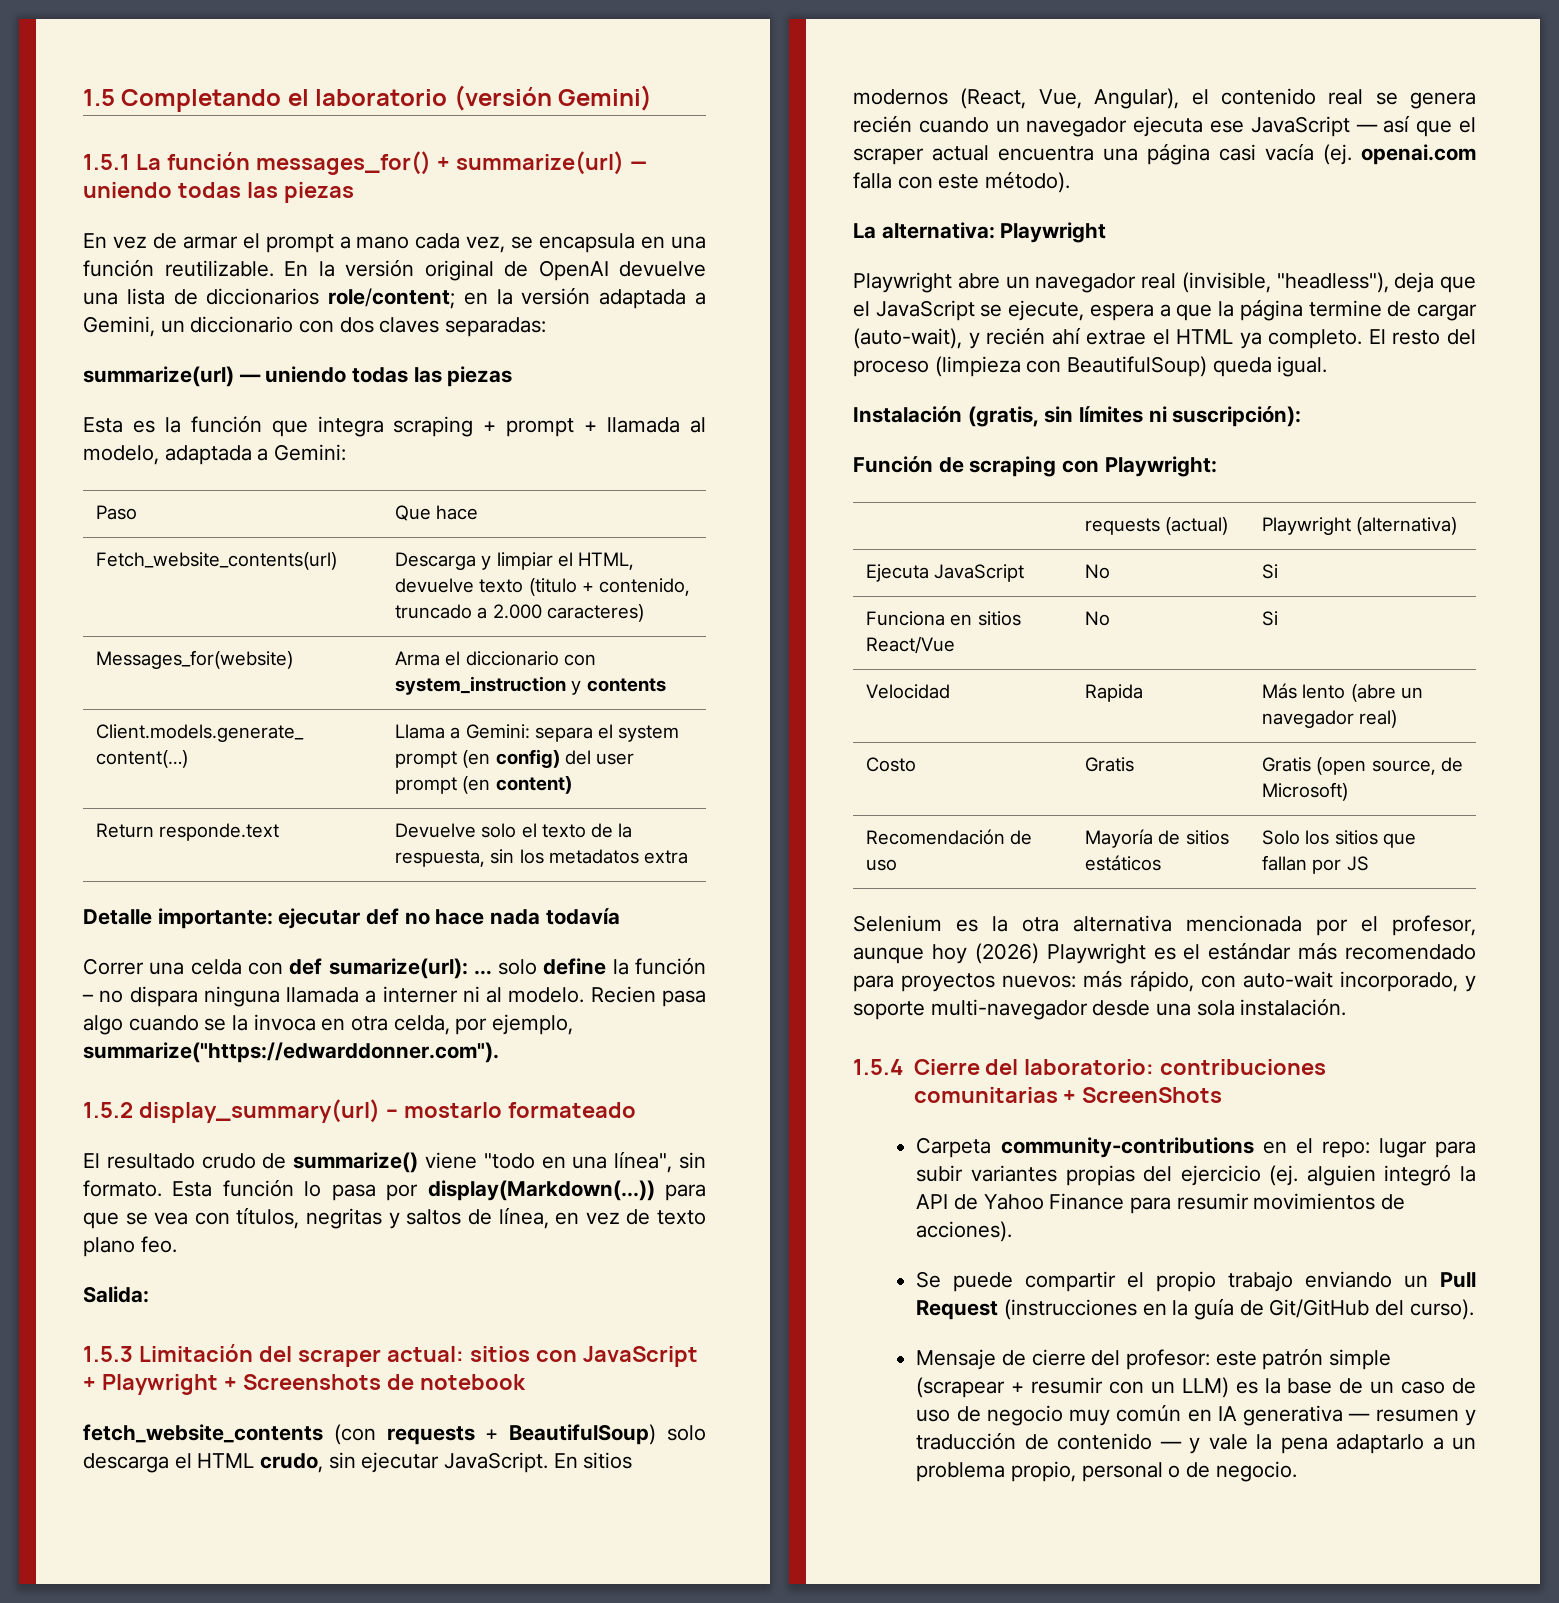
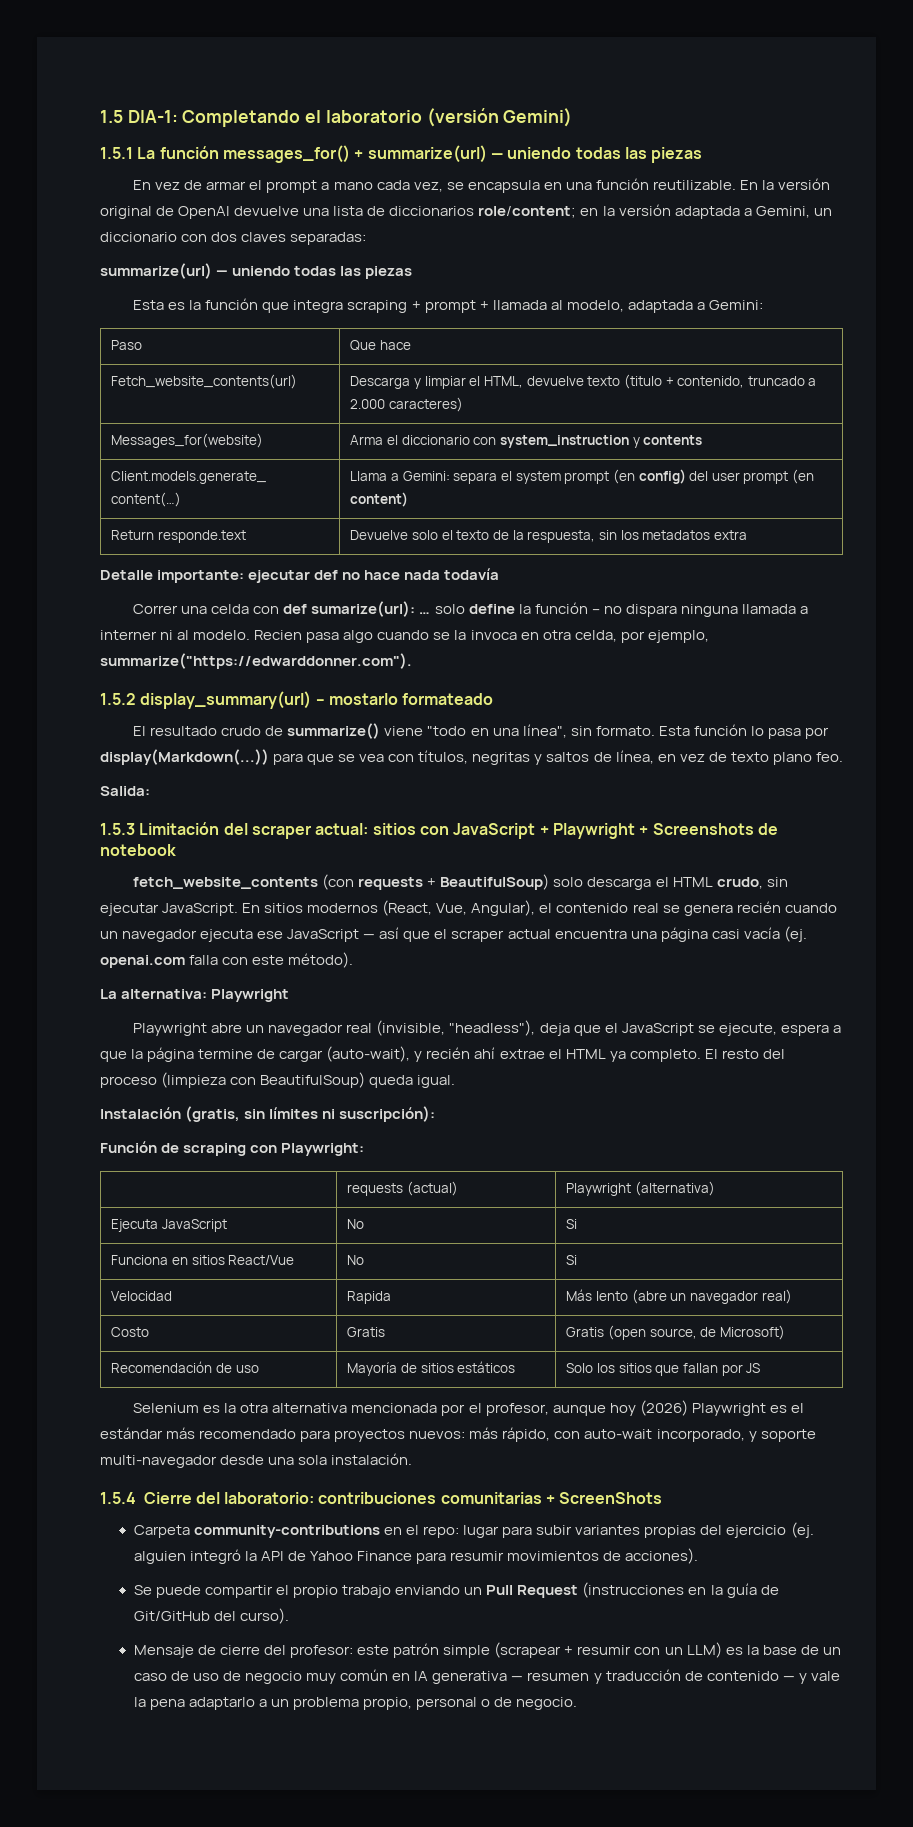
(115, 97) none -> [127,110,178,123] DIA-1:

